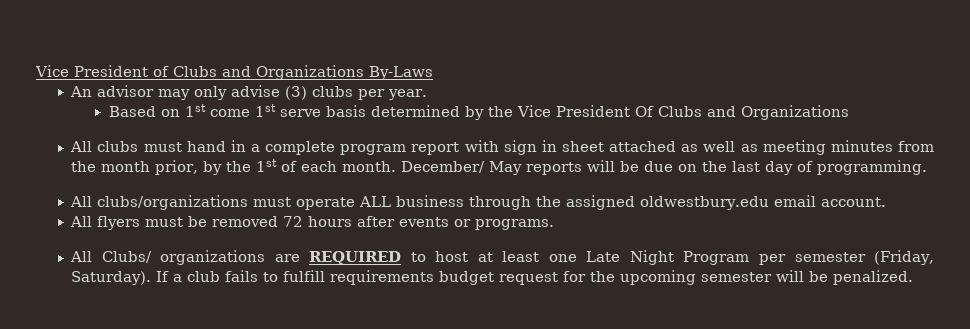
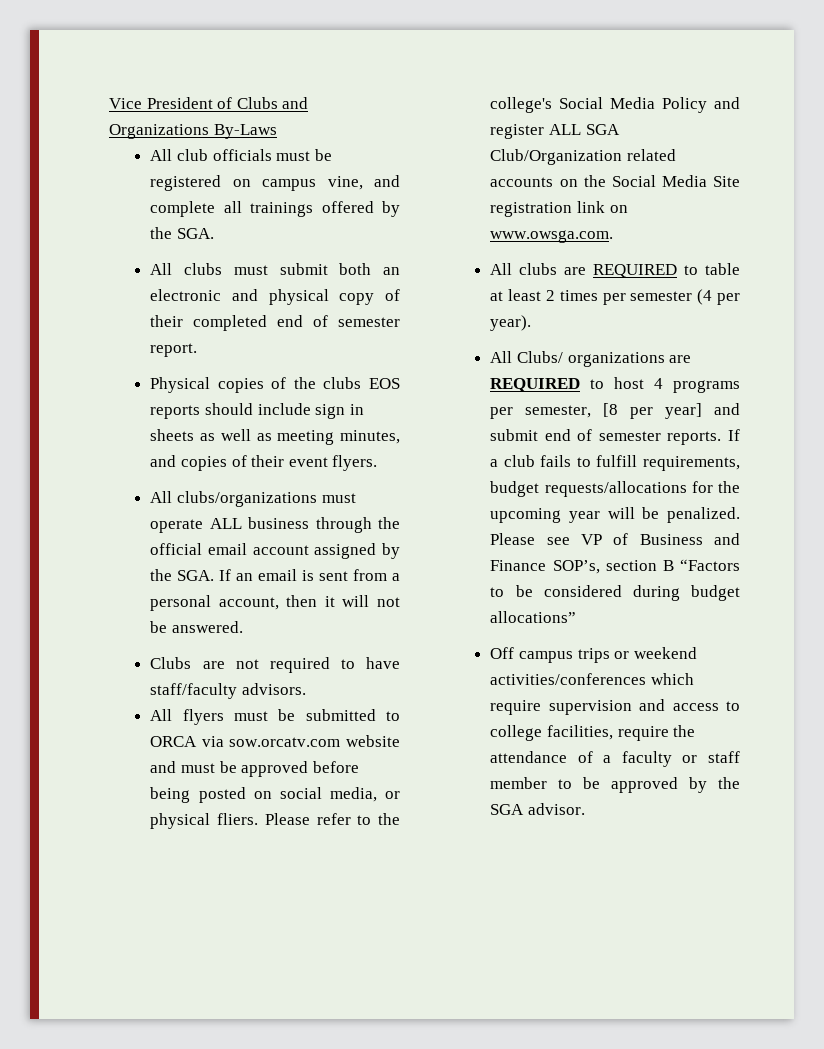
[70,85,428,100] [108,104,849,120] [70,140,935,155] [71,159,928,175] An advisor may only advise (3) clubs per year. // Based on 1st come 1st serve basis determined by the Vice President Of Clubs and Organizations // All clubs must hand in a complete program report with sign in sheet attached as well as meeting minutes from the month prior, by the 1st of each month. December/ May reports will be due on the last day of programming. -> [150,149,332,161] [150,175,400,191] [150,201,400,217] [150,227,214,239] [150,263,400,275] [150,289,400,305] [150,315,400,331] [150,343,198,357] [150,377,400,393] [150,403,364,419] [150,429,400,445] [150,455,378,471] All club officials must be registered on campus vine, and complete all trainings offered by the SGA. // All clubs must submit both an electronic and physical copy of their completed end of semester report. // Physical copies of the clubs EOS reports should include sign in sheets as well as meeting minutes, and copies of their event flyers.
[566,195,887,210] [70,216,555,230] assigned oldwestbury.edu email account. // All flyers must be removed 72 hours after events or programs. -> [150,543,400,559] [150,569,400,581] [150,595,400,611] [150,621,243,633] [150,657,400,673] [150,683,306,699] [150,709,400,725] [150,735,400,747] [150,761,359,777] [150,787,400,803] [150,813,400,829] [490,97,740,113] [490,124,620,139] [490,149,676,165] [490,175,740,187] [490,201,628,217] [490,230,614,243] [490,263,740,278] [490,289,740,305] [490,315,532,331] official email account assigned by the SGA. If an email is sent from a personal account, then it will not be answered. // Clubs are not required to have staff/faculty advisors. // All flyers must be submitted to ORCA via sow.orcatv.com website and must be approved before being posted on social media, or physical fliers. Please refer to the college's Social Media Policy and register ALL SGA Club/Organization related accounts on the Social Media Site registration link on www.owsga.com. // All clubs are REQUIRED to table at least 2 times per semester (4 per year).
[477,250,935,265] [71,271,152,285] at least one Late Night Program per semester (Friday, Saturday). -> [654,378,740,393] [490,403,740,419] [490,429,722,445] 4 programs per semester, [8 per year] and submit end of semester reports.
[330,270,559,285] requirements budget request -> [643,456,740,471] [490,481,687,497] requirements, budget requests/allocations
[701,272,773,282] semester -> [569,511,601,523] year
(914, 277) none -> [490,533,740,545] [490,559,740,574] [490,585,740,601] [490,611,577,623] [490,647,697,663] [490,673,694,685] [490,699,740,715] [490,725,696,741] [490,751,740,767] [490,777,740,793] [490,803,585,815] Please see VP of Business and Finance SOP’s, section B “Factors to be considered during budget allocations” // Off campus trips or weekend activities/conferences which require supervision and access to college facilities, require the attendance of a faculty or staff member to be approved by the SGA advisor.

